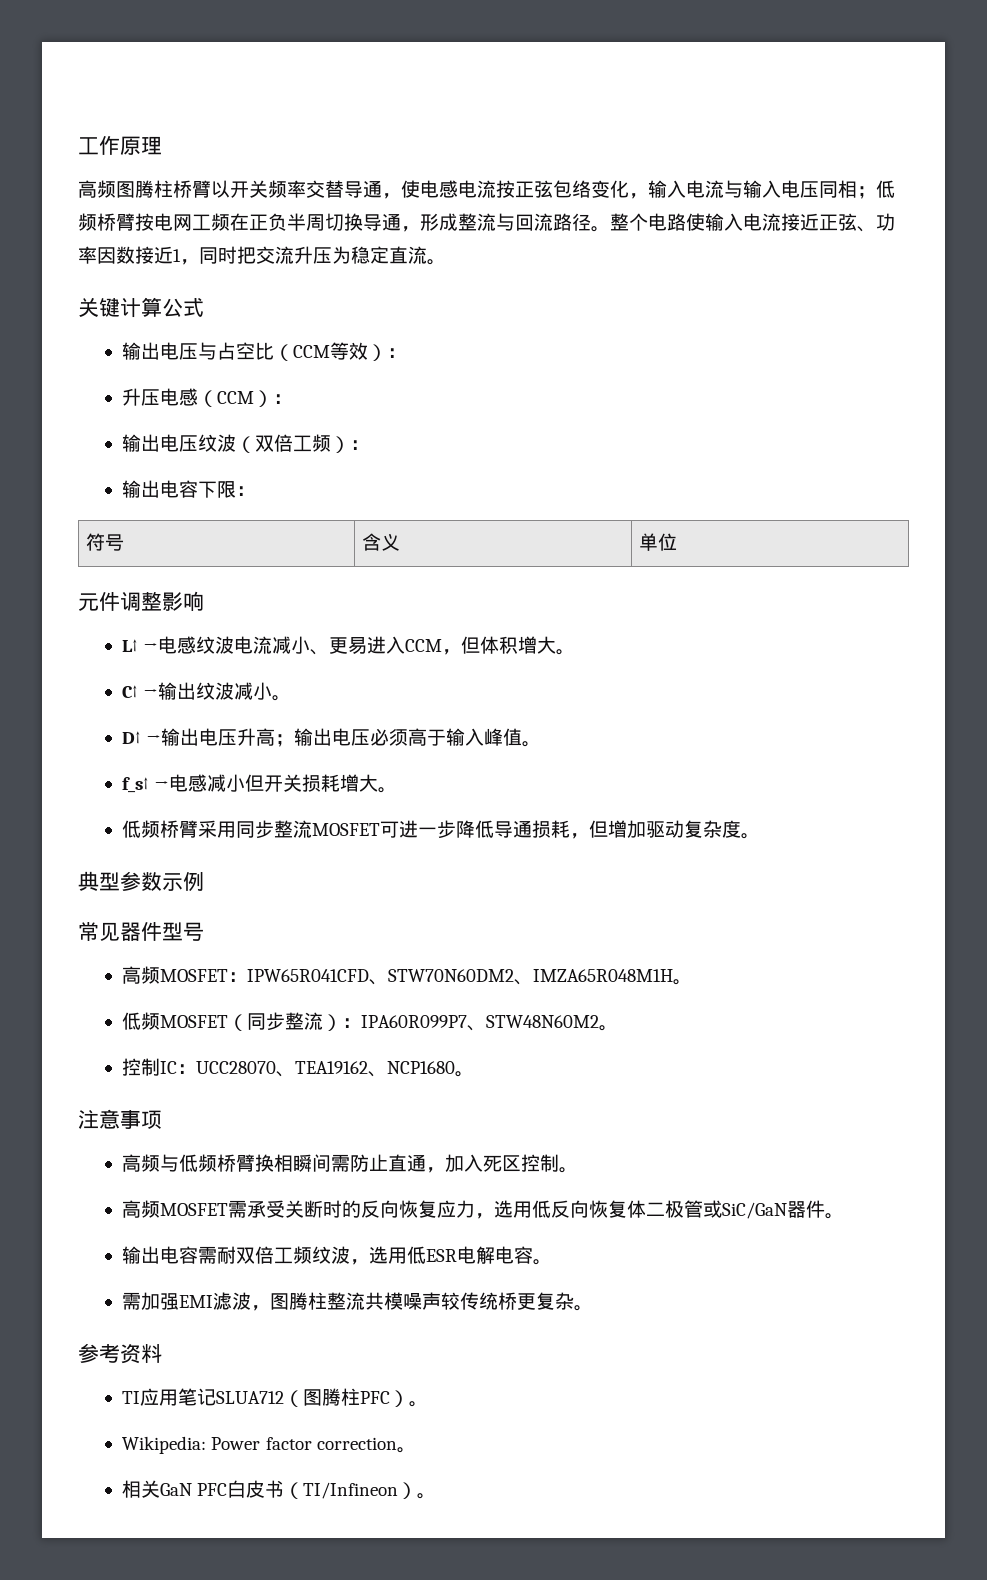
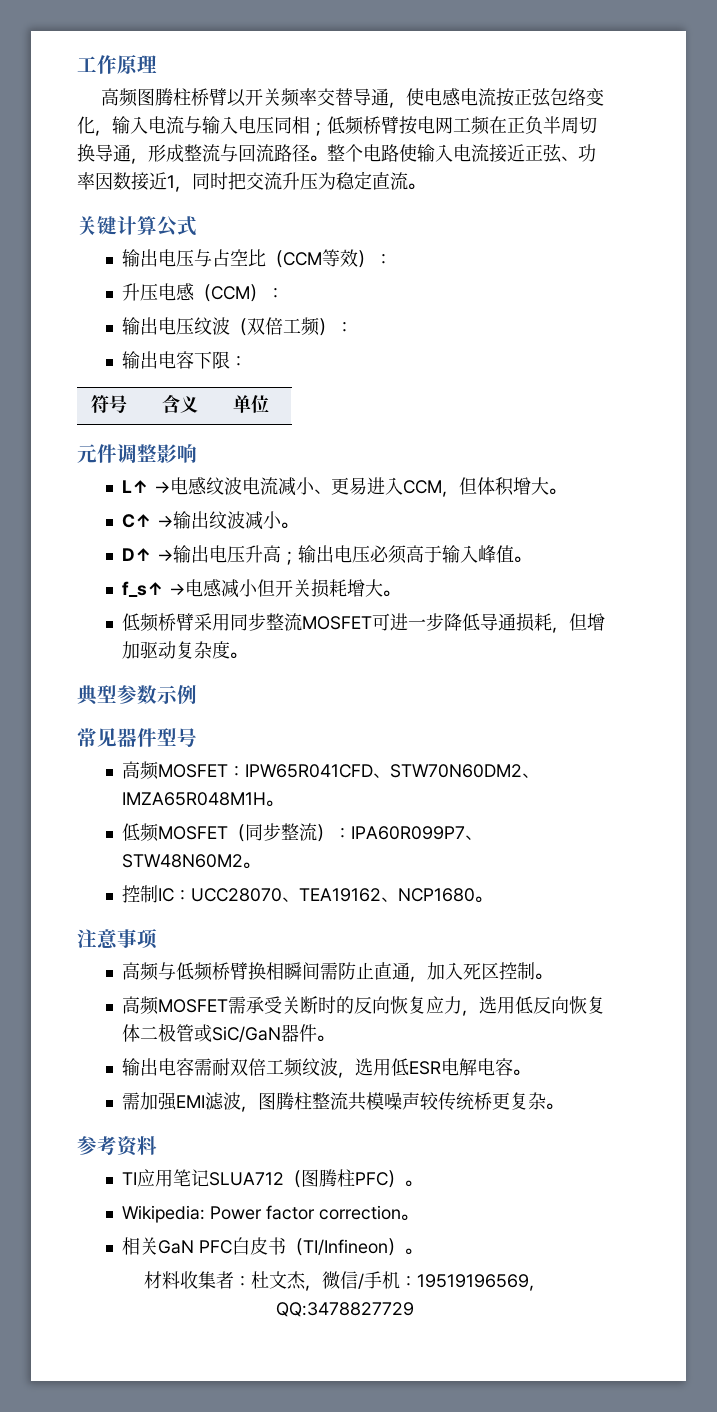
(437, 1496) none -> [143,1271,546,1291] [275,1302,414,1317] // 材料收集者：杜文杰，微信/手机：19519196569，QQ:3478827729

